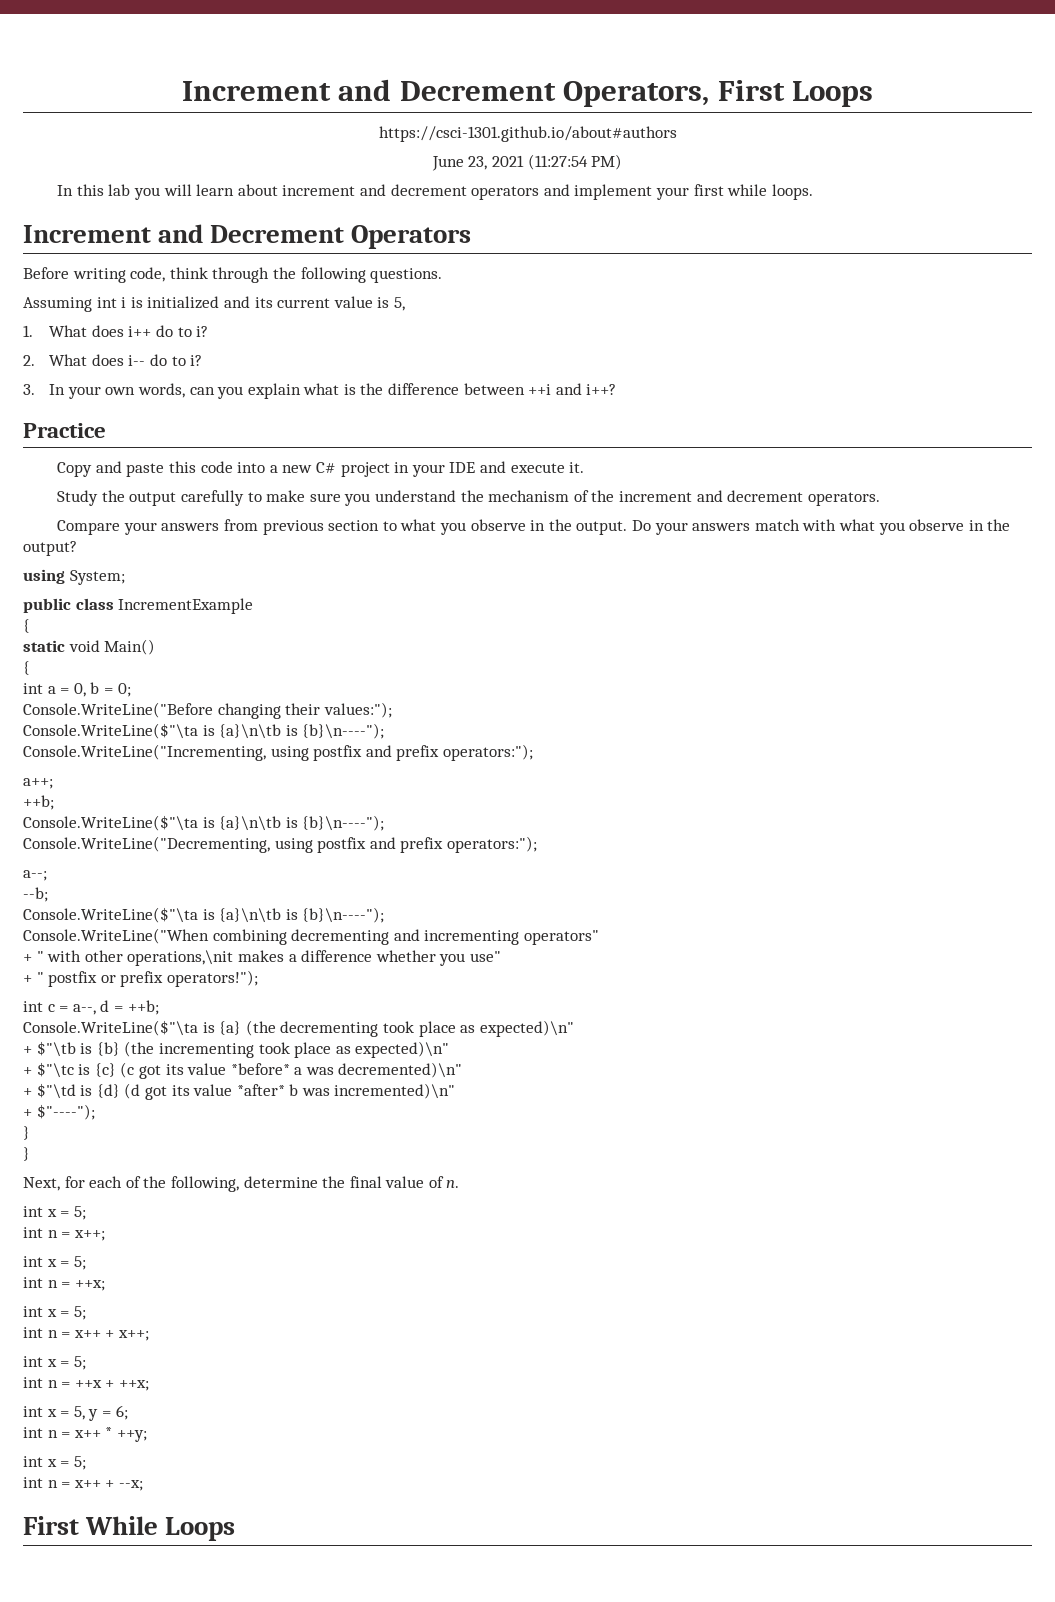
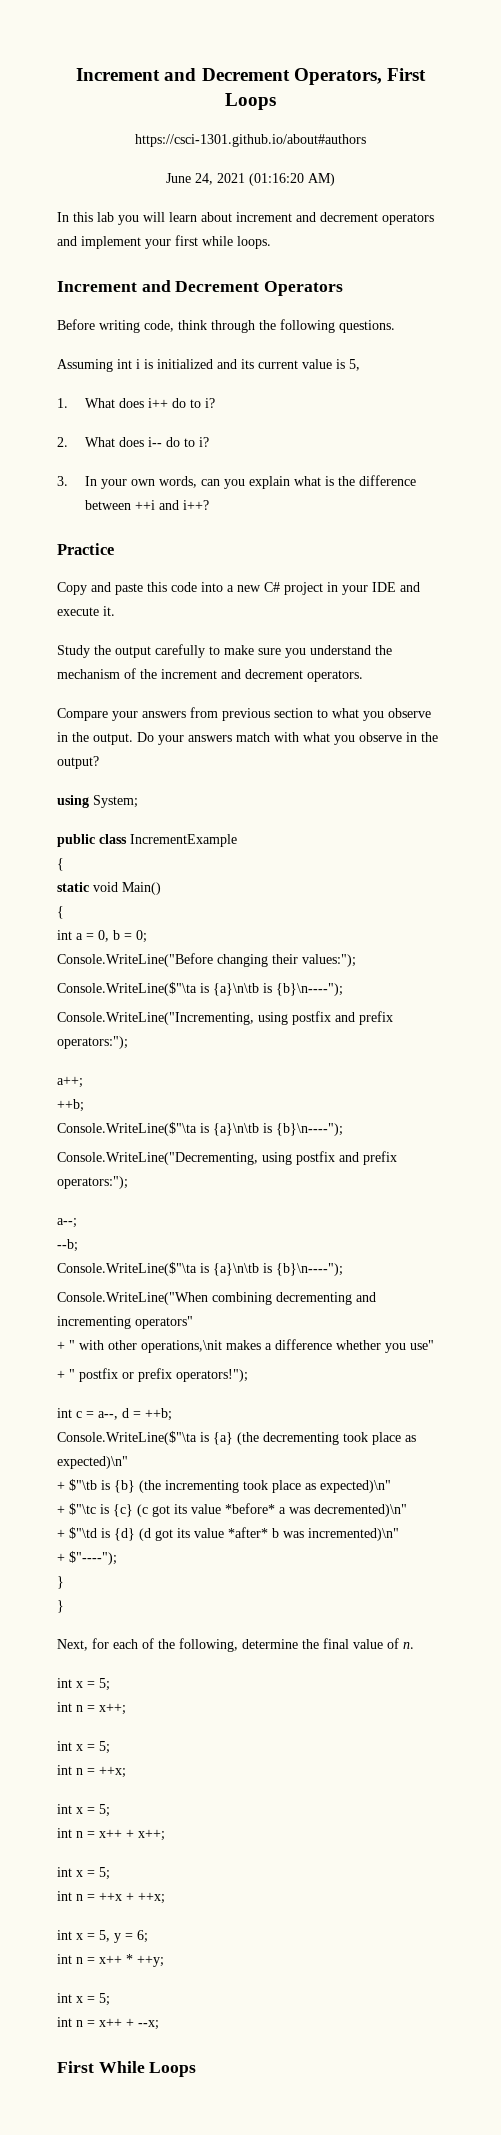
[468,154,623,170] 23, 2021 (11:27:54 PM) -> [195,173,335,186] 24, 2021 (01:16:20 AM)

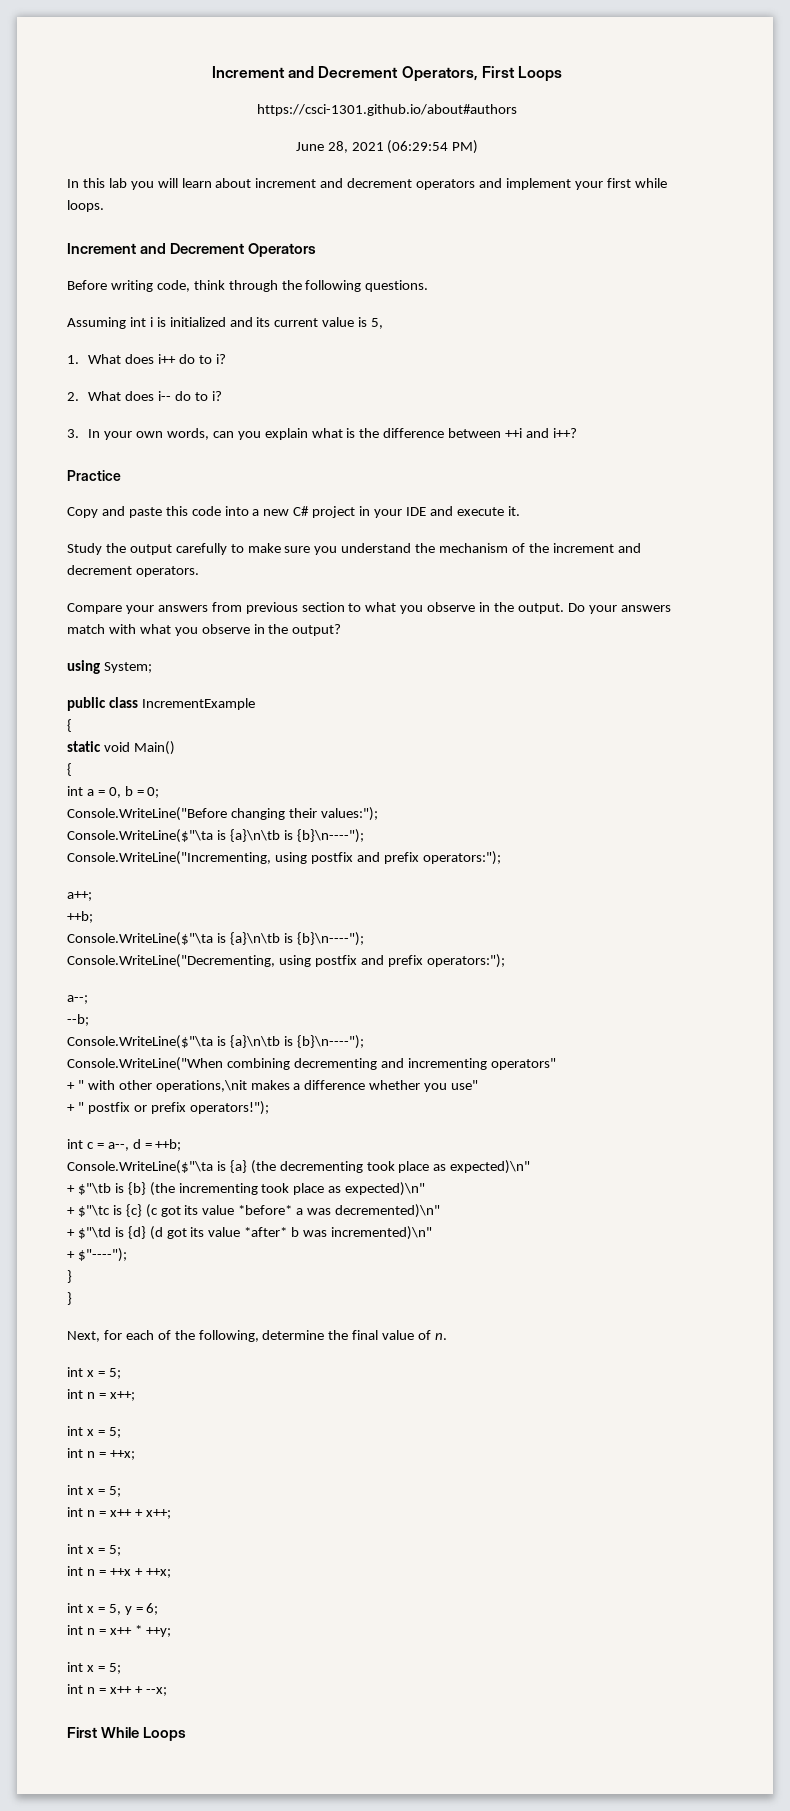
[195,173,335,186] 24, 2021 (01:16:20 AM) -> [327,140,479,154] 28, 2021 (06:29:54 PM)

